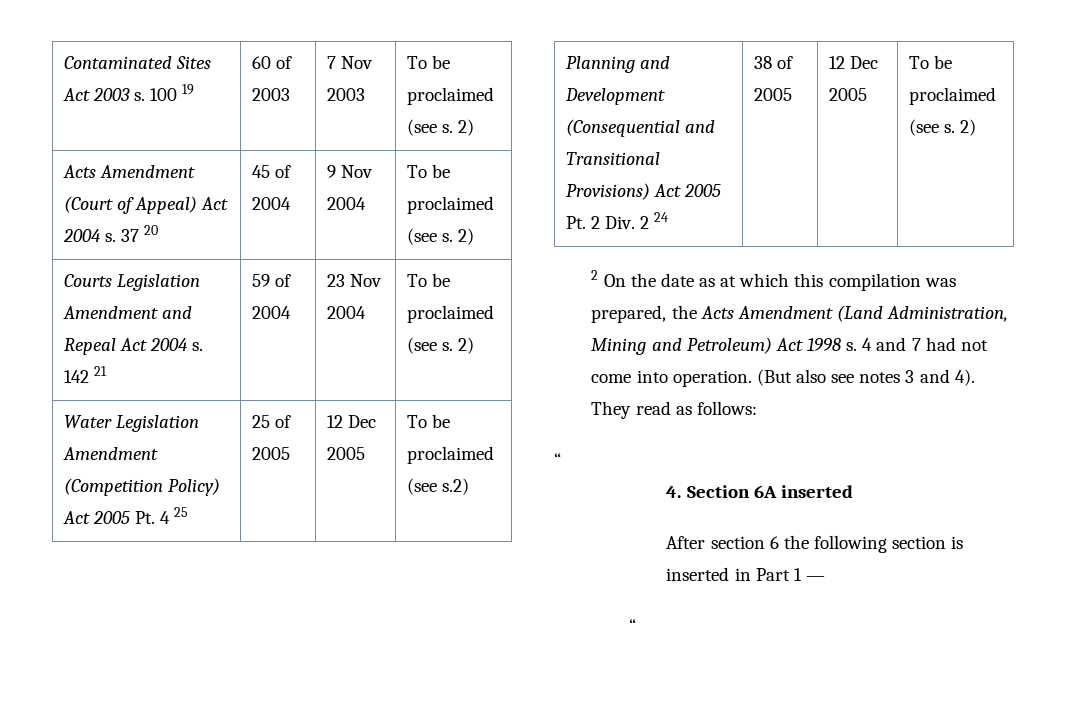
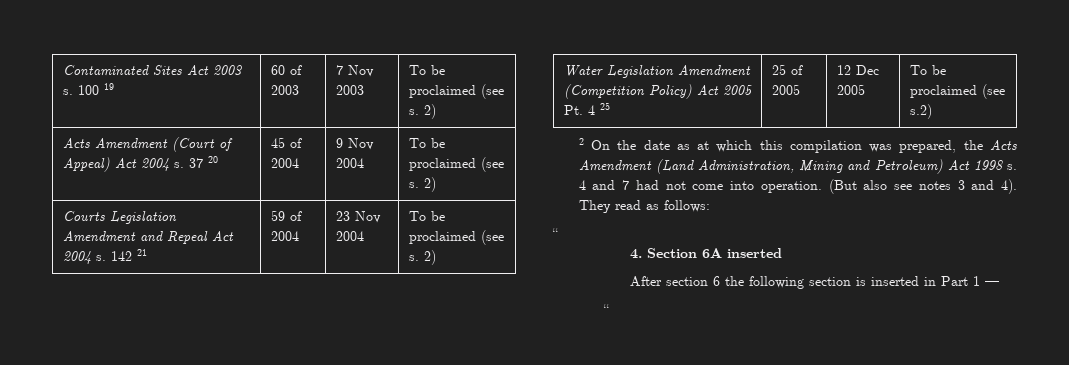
[565,56,670,73] [564,88,665,105] [565,119,715,137] [565,152,660,165] [565,183,722,200] [565,212,669,229] [753,56,793,69] [753,88,792,101] [828,56,878,69] [828,88,867,101] [908,55,952,69] [908,87,996,105] [908,119,977,136] // Planning and Development (Consequential and Transitional Provisions) Act 2005 Pt. 2 Div. 2 24 | 38 of 2005 | 12 Dec 2005 | To be proclaimed (see s. 2) -> (932, 111) none

